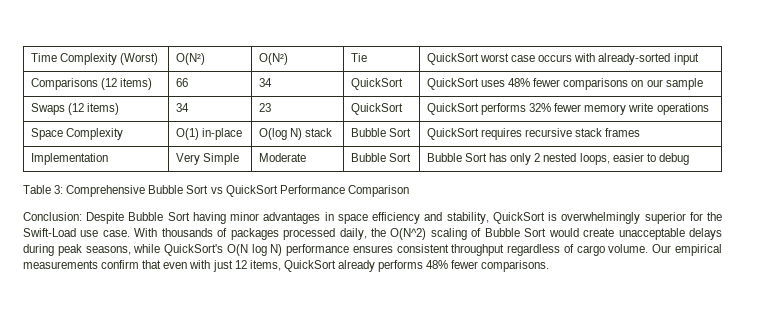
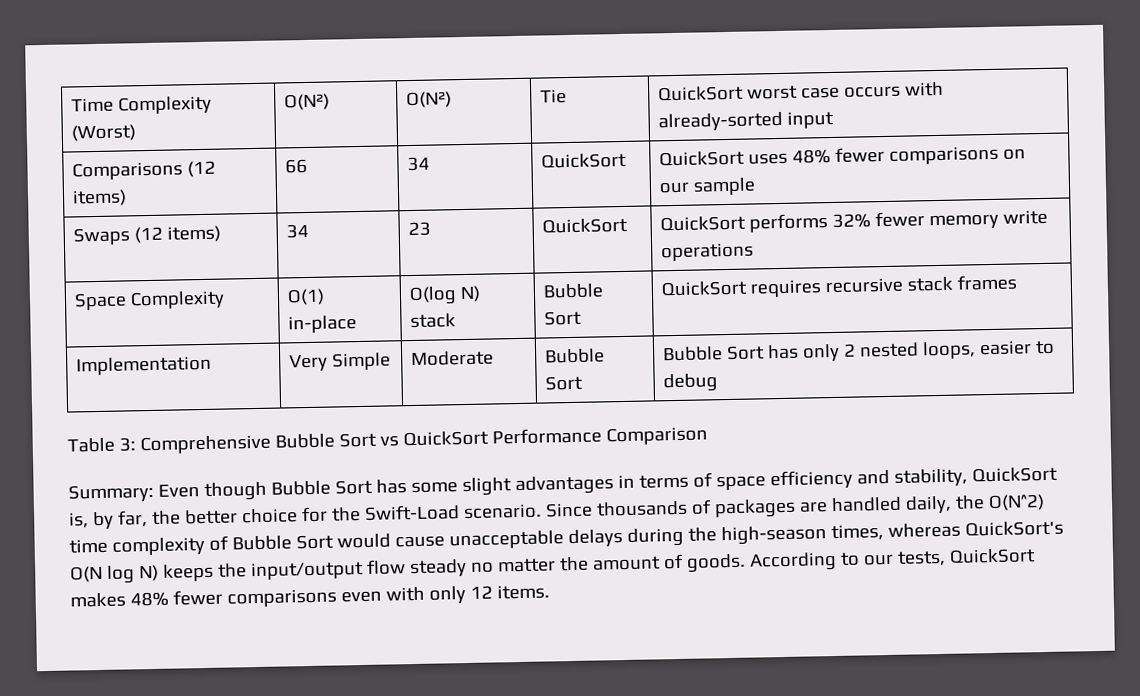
[23,212,334,224] Conclusion: Despite Bubble Sort having minor advantages in -> [68,472,713,503] Summary: Even though Bubble Sort has some slight advantages in terms of
[548,212,723,224] [23,228,158,237] is overwhelmingly superior for the Swift-Load use case. With -> [69,502,593,530] is, by far, the better choice for the Swift-Load scenario. Since
[283,228,336,240] processed -> [798,496,902,513] are handled
[430,228,467,240] scaling -> [69,536,205,556] time complexity
[583,228,615,237] create -> [394,535,445,548] cause
[57,244,722,256] [23,260,550,272] peak seasons, while QuickSort's O(N log N) performance ensures consistent throughput regardless of cargo volume. Our empirical measurements confirm that even with just 12 items, QuickSort already performs 48% fewer comparisons. -> [687,520,1064,546] [70,548,1036,584] [70,584,550,608] the high-season times, whereas QuickSort's O(N log N) keeps the input/output flow steady no matter the amount of goods. According to our tests, QuickSort makes 48% fewer comparisons even with only 12 items.

